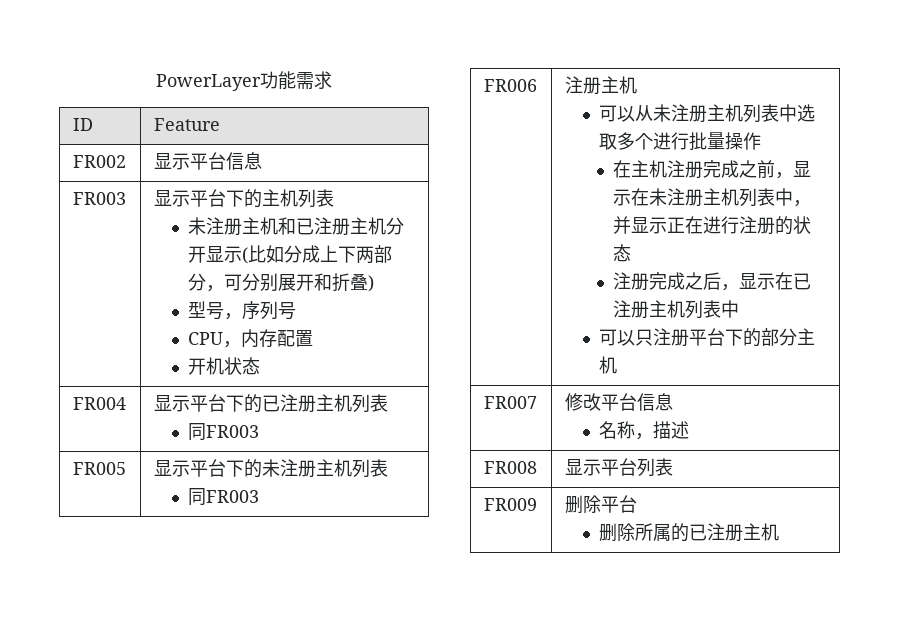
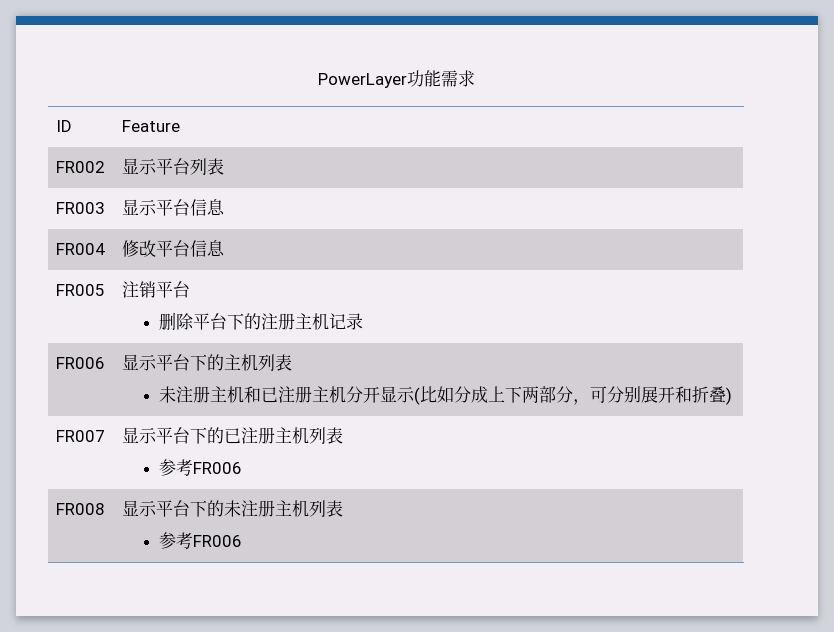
(126, 161) none -> [122,158,225,175] [56,202,106,214] | 显示平台列表 // FR003
[72,192,126,205] FR003 -> [56,243,106,255] [122,240,226,257] [56,284,106,296] [122,281,191,298] [158,312,363,330] [56,357,106,369] FR004 | 修改平台信息 // FR005 | 注销平台 // 删除平台下的注册主机记录 // FR006
[187,301,296,320] [187,329,313,348] [187,357,260,375] [72,397,126,410] // 型号，序列号 // CPU，内存配置 // 开机状态 // FR004 -> [56,430,106,442] // FR007
[187,423,259,441] [72,462,126,475] 同FR003 // FR005 -> [158,459,242,476] [56,503,106,515] 参考FR006 // FR008
[187,488,259,506] [483,79,537,92] [564,76,637,94] [598,104,815,123] [598,132,761,151] [612,160,811,179] [612,188,811,207] [612,216,811,235] [612,244,631,262] [612,272,811,291] [612,300,739,319] [598,328,815,347] [598,356,617,374] [483,396,537,409] [564,393,673,411] [598,421,689,440] [483,461,537,474] [564,458,673,477] [483,498,537,511] [564,495,637,514] [598,523,779,542] 同FR003 // FR006 | 注册主机 // 可以从未注册主机列表中选取多个进行批量操作 // 在主机注册完成之前，显示在未注册主机列表中，并显示正在进行注册的状态 // 注册完成之后，显示在已注册主机列表中 // 可以只注册平台下的部分主机 // FR007 | 修改平台信息 // 名称，描述 // FR008 | 显示平台列表 // FR009 | 删除平台 // 删除所属的已注册主机 -> [158,532,242,549] 参考FR006

